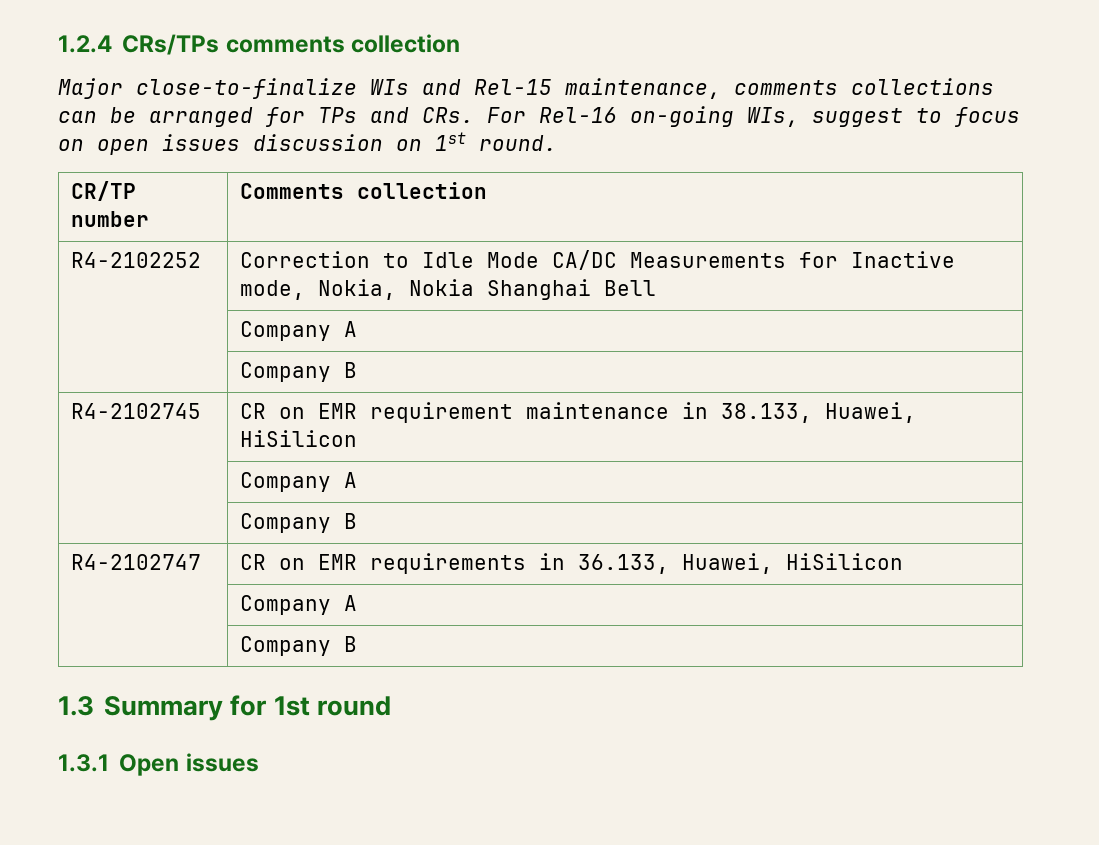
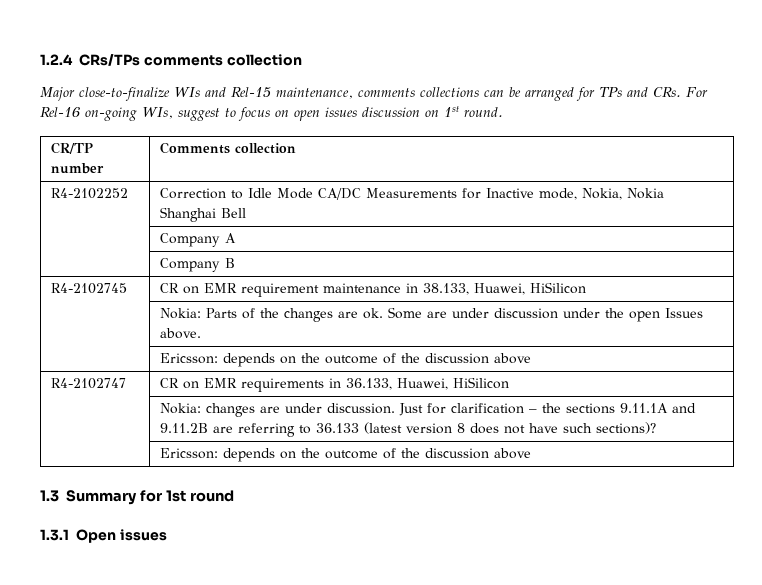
[239,472,357,492] [239,513,357,533] Company A // | Company B -> [159,307,703,322] [159,328,201,339] [159,353,531,367] Nokia: Parts of the changes are ok. Some are under discussion under the open Issues above. // | Ericsson: depends on the outcome of the discussion above
[239,595,357,615] [239,636,357,656] Company A // | Company B -> [159,403,696,417] [159,422,656,437] [159,448,531,462] Nokia: changes are under discussion. Just for clarification – the sections 9.11.1A and 9.11.2B are referring to 36.133 (latest version 8 does not have such sections)? // | Ericsson: depends on the outcome of the discussion above

